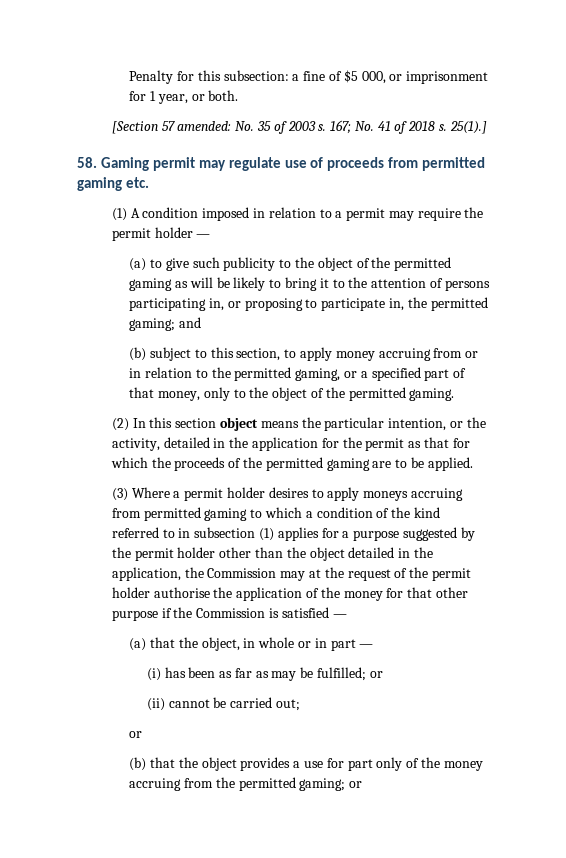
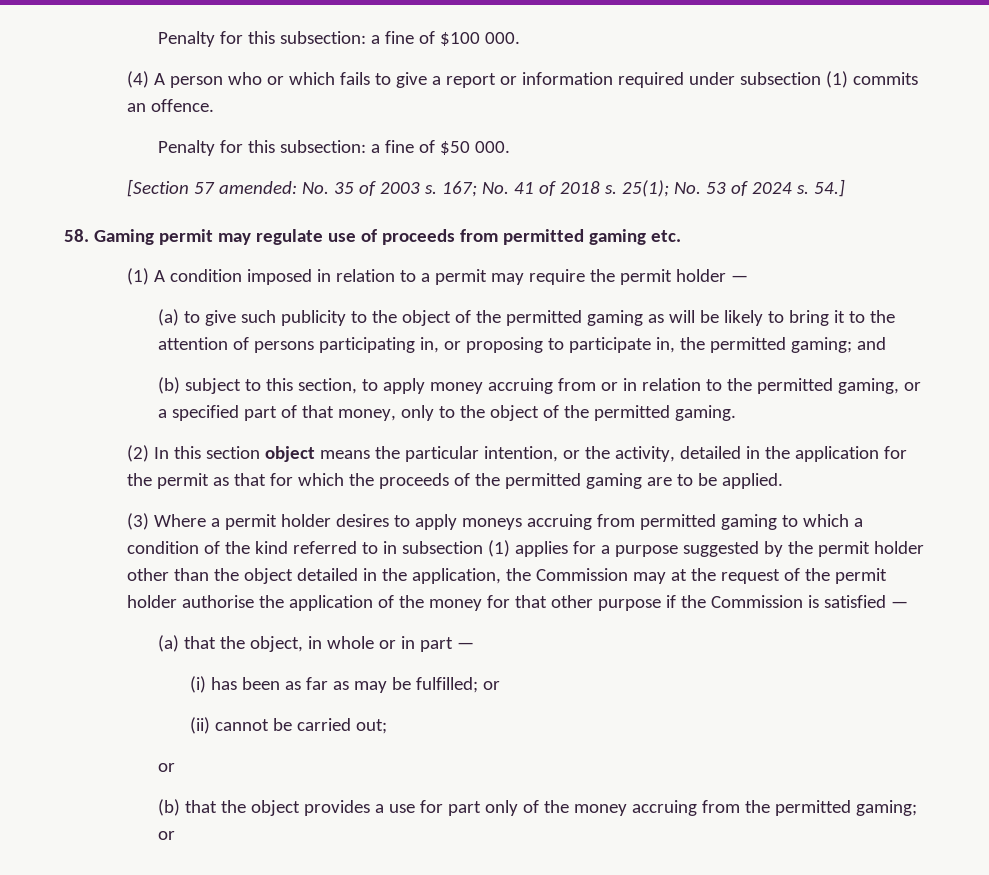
[129,70,489,84] [129,90,239,104] Penalty for this subsection: a fine of $5 000, or imprisonment for 1 year, or both. -> [158,31,521,47] [126,71,918,88] [126,99,214,112] [158,140,511,156] Penalty for this subsection: a fine of $100 000. // (4) A person who or which fails to give a report or information required under subsection (1) commits an offence. // Penalty for this subsection: a fine of $50 000.
[449,121,487,134] 25(1).] -> [621,179,845,197] 25(1); No. 53 of 2024 s. 54.]

